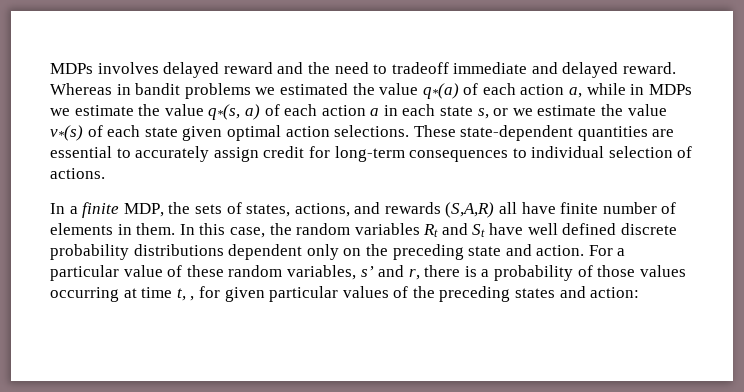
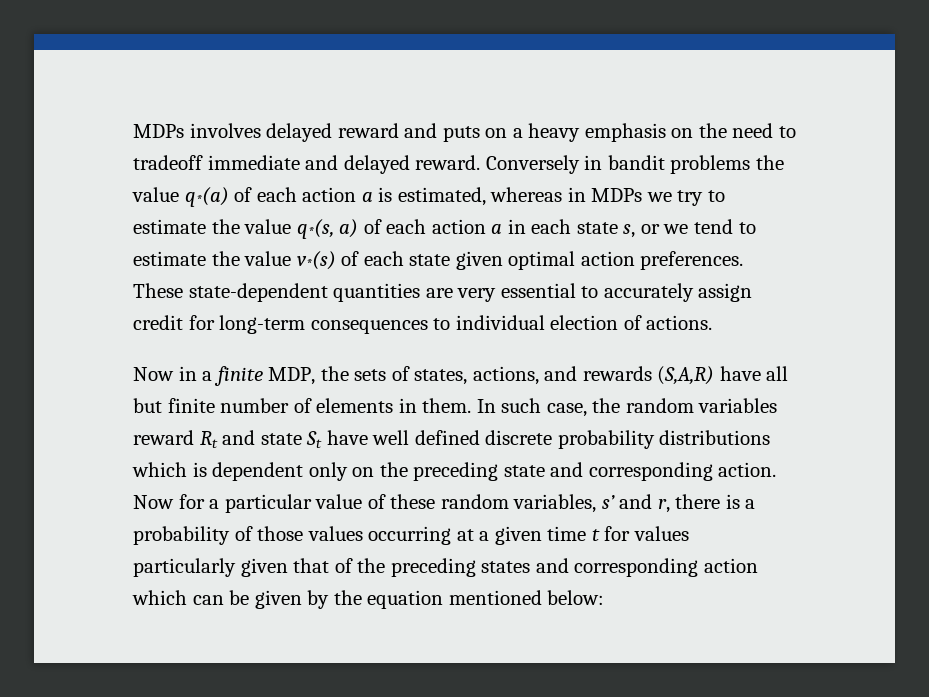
(304, 68) none -> [442,123,694,142] puts on a heavy emphasis on
[50,83,112,95] Whereas -> [485,155,580,174] Conversely
[255,83,348,95] we estimated -> (751, 164) none
[569,83,626,98] a, while -> [361,187,563,206] a is estimated, whereas
(70, 112) none -> [677,190,725,206] try to
(533, 112) none -> [694,219,756,234] tend to
[334,125,410,137] selections. -> [640,251,744,270] preferences.
(675, 133) none -> [457,288,497,302] very
[608,146,673,158] selection -> [550,315,619,330] election
[50,203,65,214] In -> [133,366,197,381] Now in
[499,202,556,214] all have -> [719,366,789,381] [133,398,162,413] have all but
[199,223,226,235] this -> [501,398,542,413] such
(420, 229) none -> [133,430,194,445] reward
(468, 229) none -> [260,433,302,445] state
(224, 250) none -> [132,462,207,477] which is
[536,245,613,256] action. For -> [588,462,777,481] [133,494,205,509] corresponding action. Now for
[141,286,389,302] time t, , for given particular values -> [479,526,689,545] [133,558,330,577] a given time t for values particularly given that
[590,287,640,298] action: -> [574,558,758,577] [132,590,605,609] corresponding action which can be given by the equation mentioned below:

